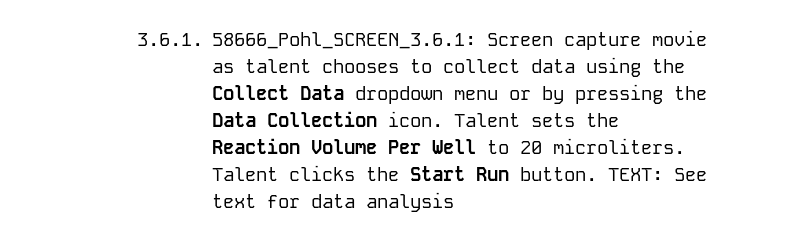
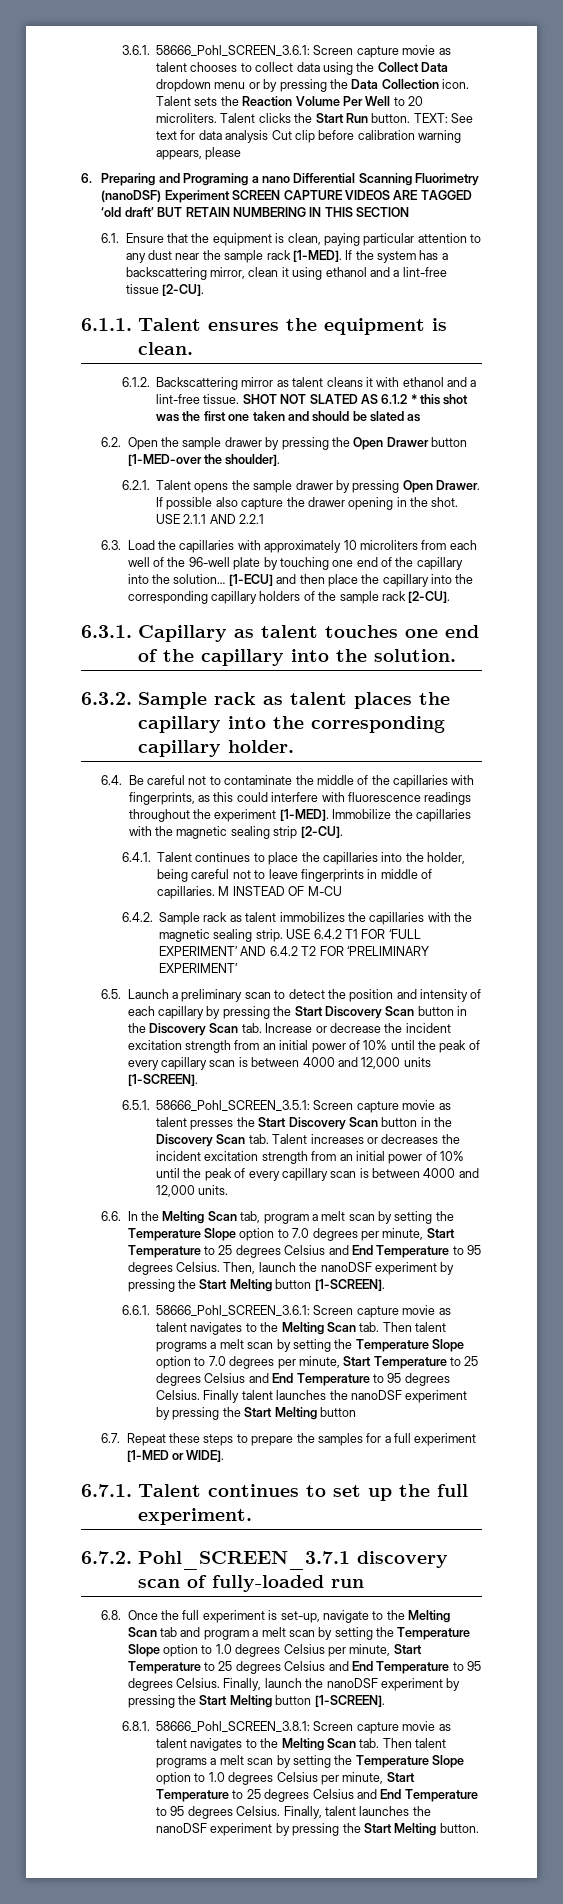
(455, 202) none -> [271,130,462,143] [156,147,242,160] [81,173,480,186] [101,190,472,203] [101,207,410,217] [101,233,482,246] [125,250,448,263] [125,267,447,280] [125,284,205,296] [81,318,448,335] [138,342,194,355] [121,377,477,390] [156,394,469,405] [156,411,421,422] [101,437,468,450] [127,454,281,466] [121,480,481,493] [156,497,459,510] [156,514,265,524] [101,540,477,553] [127,557,463,570] [127,574,474,587] [127,591,451,604] [81,625,480,642] [138,649,457,666] [81,692,451,709] [138,716,446,733] [138,740,295,757] [101,775,475,788] [128,792,472,805] [128,809,471,822] [128,826,343,839] [121,852,466,865] [157,869,433,882] [157,886,342,899] [121,912,473,925] [159,929,421,942] [159,946,429,956] [159,963,239,973] [101,989,482,1002] [127,1006,468,1019] [127,1023,451,1036] [127,1040,480,1053] [127,1057,431,1070] [127,1074,198,1086] [121,1100,451,1113] [156,1117,453,1130] [156,1134,460,1147] [156,1151,465,1164] [156,1168,479,1181] [156,1185,229,1197] [101,1211,454,1224] [127,1228,455,1241] [127,1245,482,1258] [127,1262,455,1275] [127,1279,385,1292] [121,1305,451,1318] [156,1322,447,1335] [156,1339,465,1352] [156,1356,479,1369] [156,1373,450,1386] [156,1390,468,1403] [156,1407,356,1420] [101,1433,477,1446] [126,1450,225,1462] [81,1484,469,1501] [138,1508,253,1525] [81,1551,449,1570] [138,1575,365,1592] [101,1610,451,1623] [127,1627,471,1640] [127,1644,422,1657] [127,1661,482,1674] [127,1678,461,1691] [127,1695,385,1708] [121,1721,451,1734] [156,1738,447,1751] [156,1755,465,1768] [156,1772,415,1785] [156,1789,478,1802] [156,1806,431,1819] [156,1823,479,1836] Cut clip before calibration warning appears, please // 6. Preparing and Programing a nano Differential Scanning Fluorimetry (nanoDSF) Experiment SCREEN CAPTURE VIDEOS ARE TAGGED ‘old draft’ BUT RETAIN NUMBERING IN THIS SECTION // 6.1. Ensure that the equipment is clean, paying particular attention to any dust near the sample rack [1-MED]. If the system has a backscattering mirror, clean it using ethanol and a lint-free tissue [2-CU]. // 6.1.1. Talent ensures the equipment is clean. // 6.1.2. Backscattering mirror as talent cleans it with ethanol and a lint-free tissue. SHOT NOT SLATED AS 6.1.2 * this shot was the first one taken and should be slated as // 6.2. Open the sample drawer by pressing the Open Drawer button [1-MED-over the shoulder]. // 6.2.1. Talent opens the sample drawer by pressing Open Drawer. If possible also capture the drawer opening in the shot. USE 2.1.1 AND 2.2.1 // 6.3. Load the capillaries with approximately 10 microliters from each well of the 96-well plate by touching one end of the capillary into the solution… [1-ECU] and then place the capillary into the corresponding capillary holders of the sample rack [2-CU]. // 6.3.1. Capillary as talent touches one end of the capillary into the solution. // 6.3.2. Sample rack as talent places the capillary into the corresponding capillary holder. // 6.4. Be careful not to contaminate the middle of the capillaries with fingerprints, as this could interfere with fluorescence readings throughout the experiment [1-MED]. Immobilize the capillaries with the magnetic sealing strip [2-CU]. // 6.4.1. Talent continues to place the capillaries into the holder, being careful not to leave fingerprints in middle of capillaries. M INSTEAD OF M-CU // 6.4.2. Sample rack as talent immobilizes the capillaries with the magnetic sealing strip. USE 6.4.2 T1 FOR ‘FULL EXPERIMENT’ AND 6.4.2 T2 FOR ‘PRELIMINARY EXPERIMENT’ // 6.5. Launch a preliminary scan to detect the position and intensity of each capillary by pressing the Start Discovery Scan button in the Discovery Scan tab. Increase or decrease the incident excitation strength from an initial power of 10% until the peak of every capillary scan is between 4000 and 12,000 units [1-SCREEN]. // 6.5.1. 58666_Pohl_SCREEN_3.5.1: Screen capture movie as talent presses the Start Discovery Scan button in the Discovery Scan tab. Talent increases or decreases the incident excitation strength from an initial power of 10% until the peak of every capillary scan is between 4000 and 12,000 units. // 6.6. In the Melting Scan tab, program a melt scan by setting the Temperature Slope option to 7.0 degrees per minute, Start Temperature to 25 degrees Celsius and End Temperature to 95 degrees Celsius. Then, launch the nanoDSF experiment by pressing the Start Melting button [1-SCREEN]. // 6.6.1. 58666_Pohl_SCREEN_3.6.1: Screen capture movie as talent navigates to the Melting Scan tab. Then talent programs a melt scan by setting the Temperature Slope option to 7.0 degrees per minute, Start Temperature to 25 degrees Celsius and End Temperature to 95 degrees Celsius. Finally talent launches the nanoDSF experiment by pressing the Start Melting button // 6.7. Repeat these steps to prepare the samples for a full experiment [1-MED or WIDE]. // 6.7.1. Talent continues to set up the full experiment. // 6.7.2. Pohl_SCREEN_3.7.1 discovery scan of fully-loaded run // 6.8. Once the full experiment is set-up, navigate to the Melting Scan tab and program a melt scan by setting the Temperature Slope option to 1.0 degrees Celsius per minute, Start Temperature to 25 degrees Celsius and End Temperature to 95 degrees Celsius. Finally, launch the nanoDSF experiment by pressing the Start Melting button [1-SCREEN]. // 6.8.1. 58666_Pohl_SCREEN_3.8.1: Screen capture movie as talent navigates to the Melting Scan tab. Then talent programs a melt scan by setting the Temperature Slope option to 1.0 degrees Celsius per minute, Start Temperature to 25 degrees Celsius and End Temperature to 95 degrees Celsius. Finally, talent launches the nanoDSF experiment by pressing the Start Melting button.

